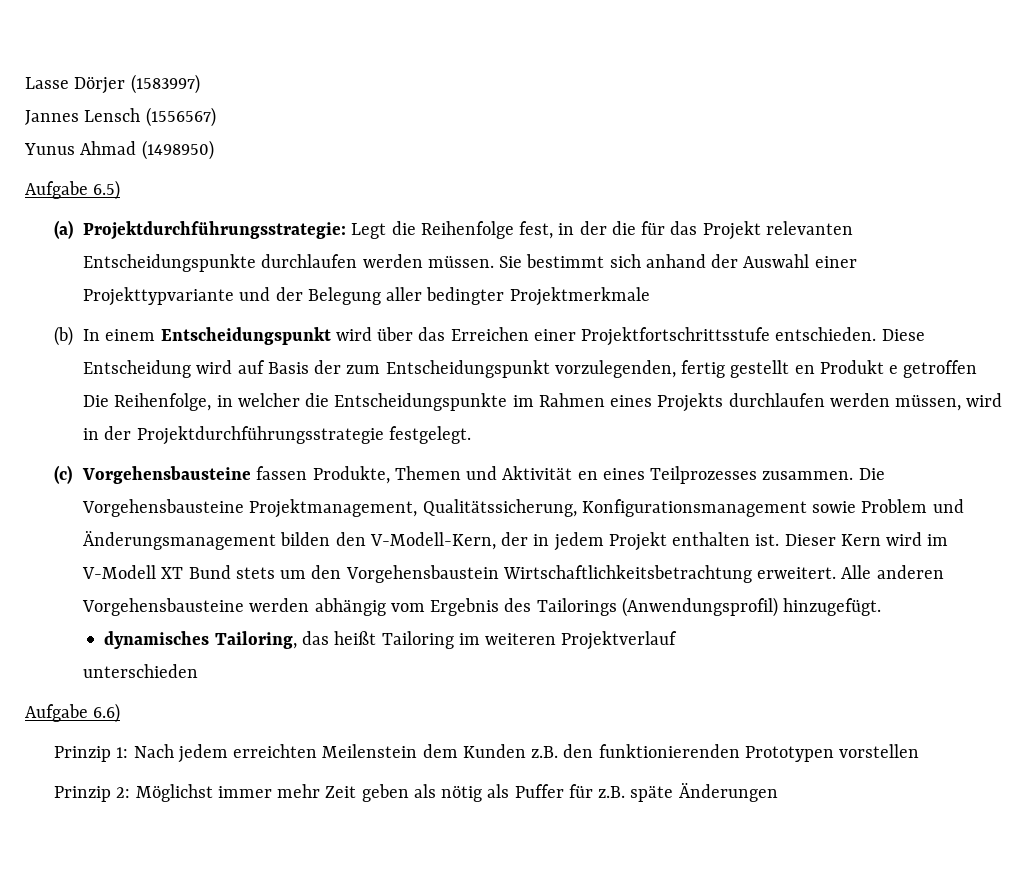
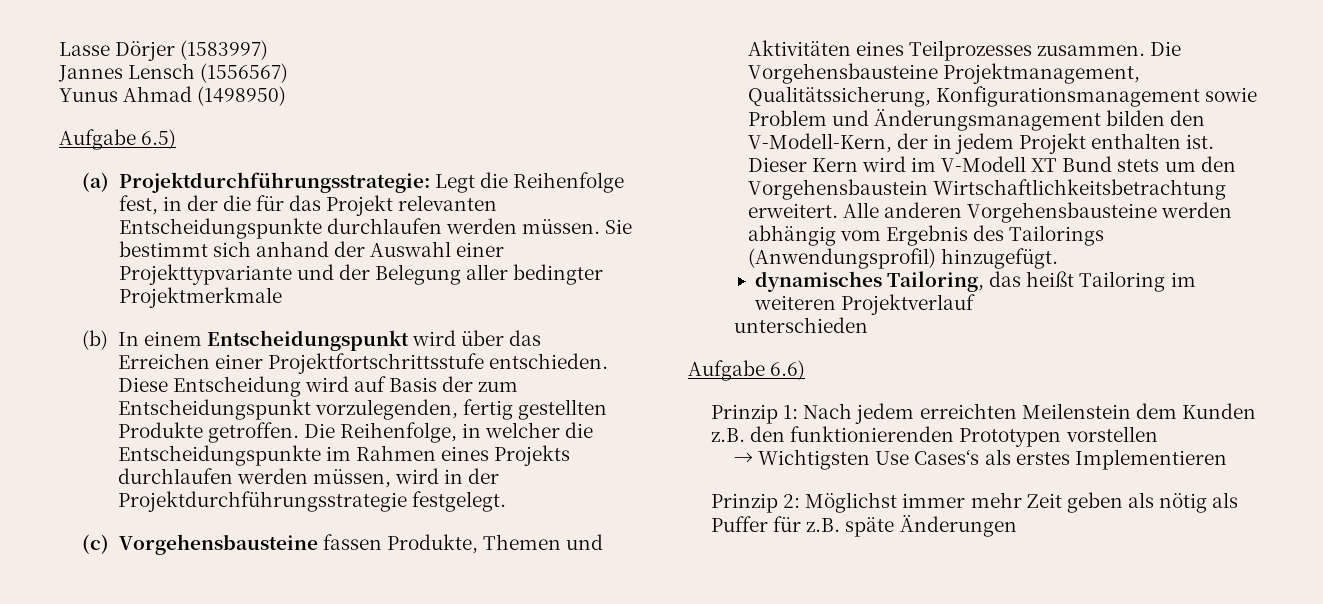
[730,360,978,378] gestellt en Produkt e getroffen -> [517,399,607,420] [117,422,299,443] gestellten Produkte getroffen.
[502,466,598,480] Aktivität en -> [747,40,851,56] Aktivitäten
(920, 751) none -> [734,449,1227,470] // → Wichtigsten Use Cases‘s als erstes Implementieren

